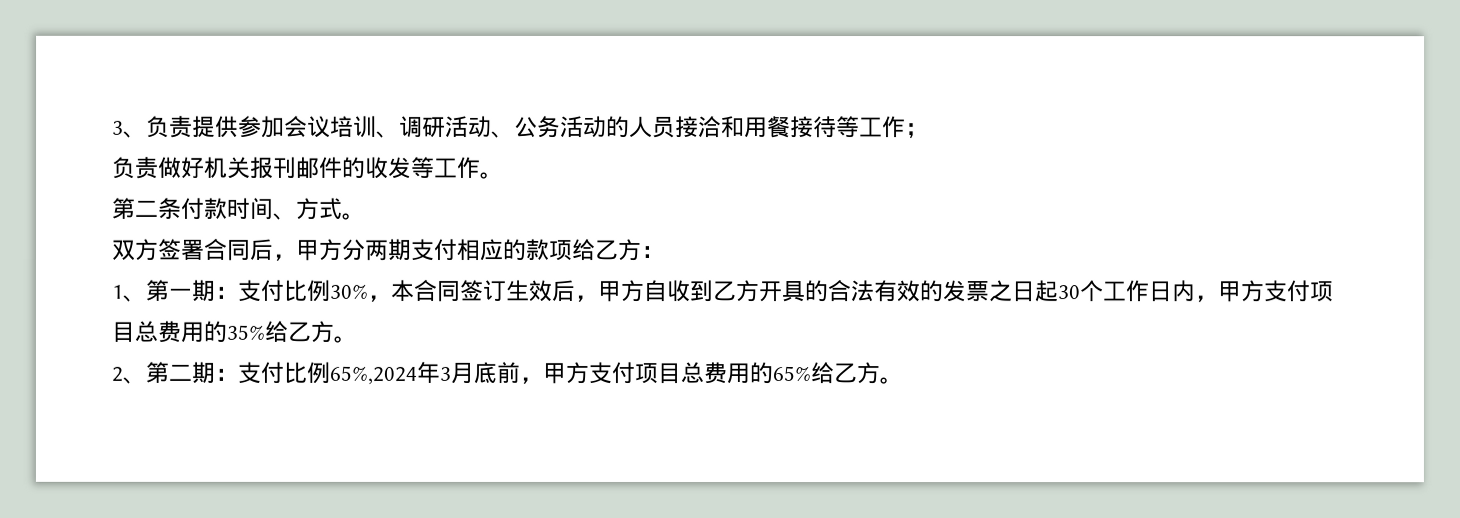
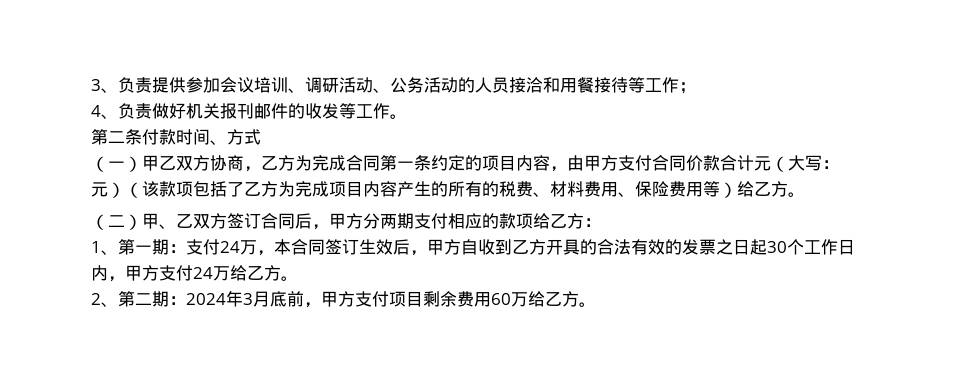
(929, 131) none -> [91,105,118,119] 4、
[342,212,366,220] [111,238,205,261] 。 // 双方签署 -> [91,155,839,172] [91,181,805,198] [91,213,261,230] // （一）甲乙双方协商，乙方为完成合同第一条约定的项目内容，由甲方支付合同价款合计元（大写：元）（该款项包括了乙方为完成项目内容产生的所有的税费、材料费用、保险费用等）给乙方。 // （二）甲、乙双方签订
[283,279,368,302] 比例30% -> [220,240,257,255] 24万
[1309,281,1333,303] [111,320,265,343] 项目总费用的35% -> [193,266,230,281] 24万
[237,361,417,385] 支付比例65%,2024 -> [186,293,226,305] 2024
[680,361,811,385] 总费用的65% -> [423,291,528,307] 剩余费用60万

